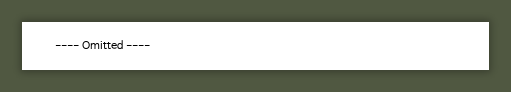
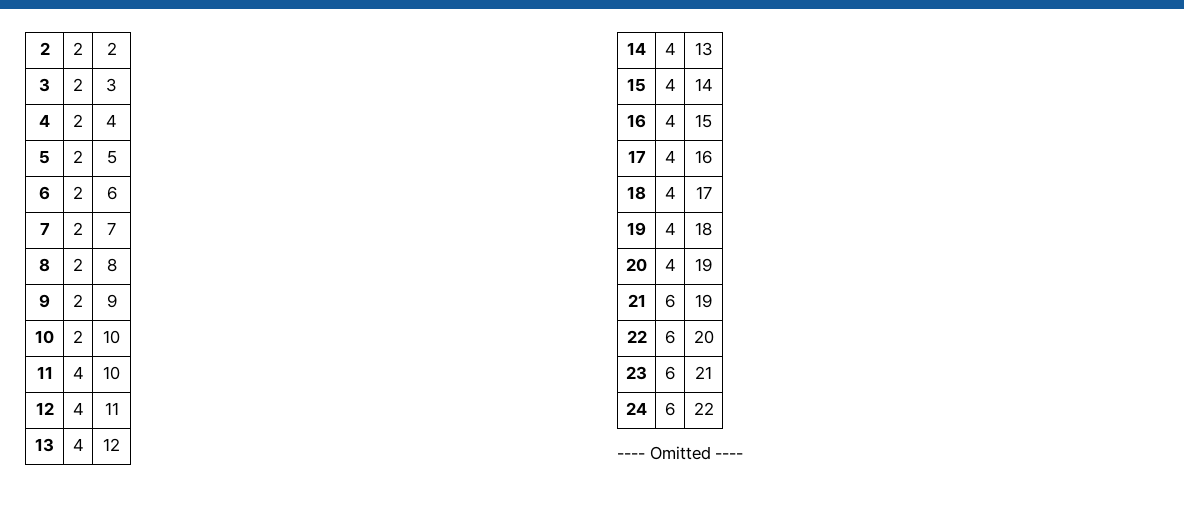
(55, 47) none -> [39,42,50,55] [73,42,83,55] [106,42,117,55] [39,78,50,92] [73,78,83,91] [106,78,117,92] [39,114,50,127] [73,114,83,127] [106,114,117,127] [39,150,50,164] [73,150,83,163] [106,150,117,164] [39,186,50,200] [73,186,83,199] [106,186,117,200] [39,222,50,235] [73,222,83,235] [107,222,116,235] [39,258,50,272] [73,258,83,271] [106,258,117,272] [39,294,50,308] [73,294,83,307] [106,294,117,308] [35,330,54,344] [73,330,83,343] [103,330,120,344] [36,366,53,379] [72,366,84,379] [103,366,120,380] [35,402,54,415] [72,402,84,415] [104,402,119,415] [35,438,54,452] [72,438,84,451] [103,438,120,451] [627,42,646,55] [664,42,676,55] [694,42,713,56] [627,78,646,92] [664,78,676,91] [694,78,713,91] [627,114,646,128] [664,114,676,127] [695,114,712,128] [627,150,646,163] [664,150,676,163] [695,150,712,164] [627,186,646,200] [664,186,676,199] [695,186,712,199] [627,222,646,236] [664,222,676,235] [695,222,712,236] [626,258,647,272] [664,258,676,271] [695,258,712,272] [627,294,646,307] [665,294,675,308] [695,294,712,308] [626,330,647,343] [665,330,675,344] [693,330,714,344] [626,366,647,380] [665,366,675,380] [695,366,712,379] [626,402,647,415] [665,402,675,416] [693,402,714,415] 2 | 2 | 2 // 3 | 2 | 3 // 4 | 2 | 4 // 5 | 2 | 5 // 6 | 2 | 6 // 7 | 2 | 7 // 8 | 2 | 8 // 9 | 2 | 9 // 10 | 2 | 10 // 11 | 4 | 10 // 12 | 4 | 11 // 13 | 4 | 12 // 14 | 4 | 13 // 15 | 4 | 14 // 16 | 4 | 15 // 17 | 4 | 16 // 18 | 4 | 17 // 19 | 4 | 18 // 20 | 4 | 19 // 21 | 6 | 19 // 22 | 6 | 20 // 23 | 6 | 21 // 24 | 6 | 22 //

